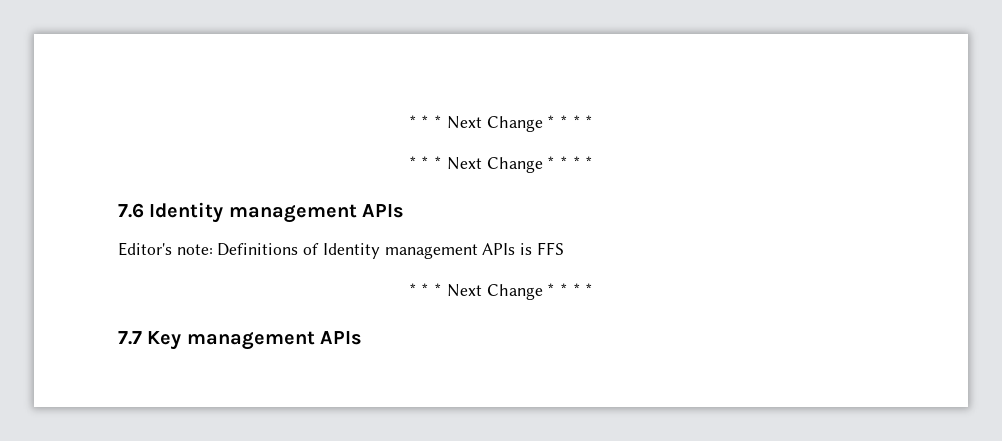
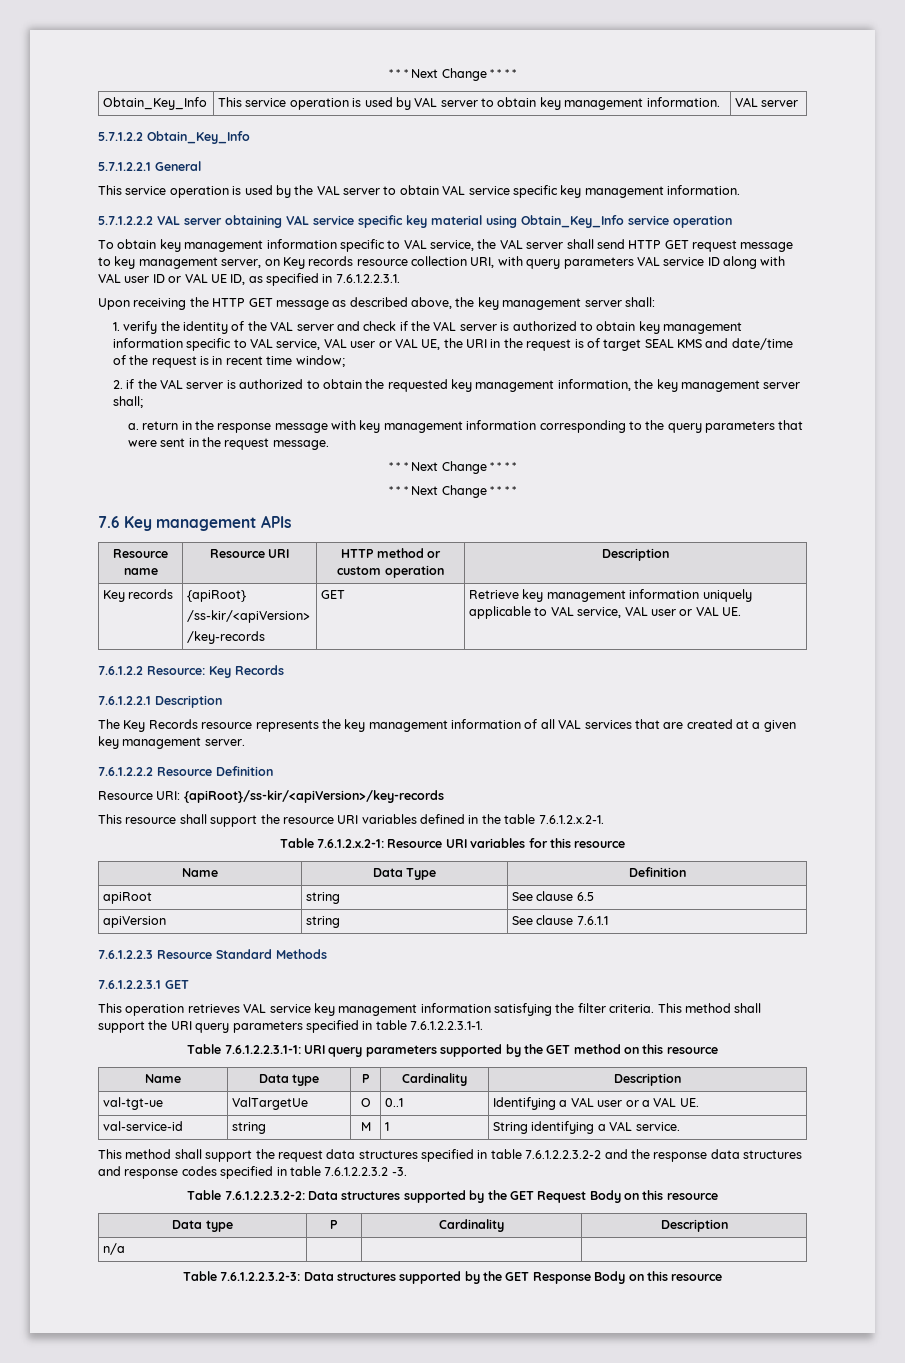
[408,115,594,132] * * * Next Change * * * * -> [389,68,516,81] [103,97,208,110] [218,97,720,110] [735,97,799,107] [98,131,250,144] [98,161,201,171] [98,185,740,198] [98,215,732,228] [98,239,794,252] [98,256,786,269] [98,273,400,286] [98,297,655,310] [112,321,743,334] [112,338,793,351] [112,355,345,368] [112,379,801,392] [112,396,143,408] [127,420,804,433] [127,437,329,450] [389,461,516,474] * * * Next Change * * * * // Obtain_Key_Info | This service operation is used by VAL server to obtain key management information. | VAL server // 5.7.1.2.2 Obtain_Key_Info // 5.7.1.2.2.1 General // This service operation is used by the VAL server to obtain VAL service specific key management information. // 5.7.1.2.2.2 VAL server obtaining VAL service specific key material using Obtain_Key_Info service operation // To obtain key management information specific to VAL service, the VAL server shall send HTTP GET request message to key management server, on Key records resource collection URI, with query parameters VAL service ID along with VAL user ID or VAL UE ID, as specified in 7.6.1.2.2.3.1. // Upon receiving the HTTP GET message as described above, the key management server shall: // 1. verify the identity of the VAL server and check if the VAL server is authorized to obtain key management information specific to VAL service, VAL user or VAL UE, the URI in the request is of target SEAL KMS and date/time of the request is in recent time window; // 2. if the VAL server is authorized to obtain the requested key management information, the key management server shall; // a. return in the response message with key management information corresponding to the query parameters that were sent in the request message. // * * * Next Change * * * *
[149,202,405,223] [118,242,564,259] [408,283,594,300] [118,331,363,350] Identity management APIs // Editor's note: Definitions of Identity management APIs is FFS // * * * Next Change * * * * // 7.7 Key management APIs -> [124,515,291,531] [113,549,168,558] [123,568,158,575] [209,549,290,558] [340,548,442,558] [337,565,444,578] [602,548,669,561] [103,589,174,602] [187,590,247,602] [187,610,311,623] [187,631,266,644] [321,590,346,599] [469,589,752,602] [469,606,742,619] [98,665,284,678] [98,695,222,708] [98,719,796,732] [98,736,245,749] [98,766,273,776] [98,790,444,803] [98,814,604,827] [279,838,626,848] [182,868,218,877] [372,868,437,880] [628,867,686,877] [103,892,153,904] [306,892,341,904] [512,891,594,901] [103,916,167,928] [306,916,341,928] [512,915,608,925] [98,949,327,959] [98,980,189,989] [98,1003,762,1016] [98,1020,483,1033] [187,1044,718,1057] [145,1074,181,1083] [258,1074,320,1086] [361,1074,370,1083] [402,1073,467,1086] [614,1073,681,1086] [103,1097,164,1110] [232,1097,309,1110] [360,1098,371,1107] [385,1098,404,1107] [493,1097,699,1110] [103,1121,184,1131] [232,1122,267,1134] [360,1122,371,1131] [385,1122,390,1131] [493,1121,680,1134] [98,1149,802,1162] [98,1166,407,1179] [187,1190,718,1203] [172,1220,233,1232] [330,1220,338,1229] [439,1219,504,1232] [660,1219,728,1232] [103,1243,126,1255] [182,1271,723,1284] Key management APIs // Resource name | Resource URI | HTTP method or custom operation | Description // Key records | {apiRoot} // /ss-kir/<apiVersion> // /key-records | GET | Retrieve key management information uniquely applicable to VAL service, VAL user or VAL UE. // 7.6.1.2.2 Resource: Key Records // 7.6.1.2.2.1 Description // The Key Records resource represents the key management information of all VAL services that are created at a given key management server. // 7.6.1.2.2.2 Resource Definition // Resource URI: {apiRoot}/ss-kir/<apiVersion>/key-records // This resource shall support the resource URI variables defined in the table 7.6.1.2.x.2-1. // Table 7.6.1.2.x.2-1: Resource URI variables for this resource // Name | Data Type | Definition // apiRoot | string | See clause 6.5 // apiVersion | string | See clause 7.6.1.1 // 7.6.1.2.2.3 Resource Standard Methods // 7.6.1.2.2.3.1 GET // This operation retrieves VAL service key management information satisfying the filter criteria. This method shall support the URI query parameters specified in table 7.6.1.2.2.3.1-1. // Table 7.6.1.2.2.3.1-1: URI query parameters supported by the GET method on this resource // Name | Data type | P | Cardinality | Description // val-tgt-ue | ValTargetUe | O | 0..1 | Identifying a VAL user or a VAL UE. // val-service-id | string | M | 1 | String identifying a VAL service. // This method shall support the request data structures specified in table 7.6.1.2.2.3.2-2 and the response data structures and response codes specified in table 7.6.1.2.2.3.2 -3. // Table 7.6.1.2.2.3.2-2: Data structures supported by the GET Request Body on this resource // Data type | P | Cardinality | Description // n/a | | | // Table 7.6.1.2.2.3.2-3: Data structures supported by the GET Response Body on this resource

